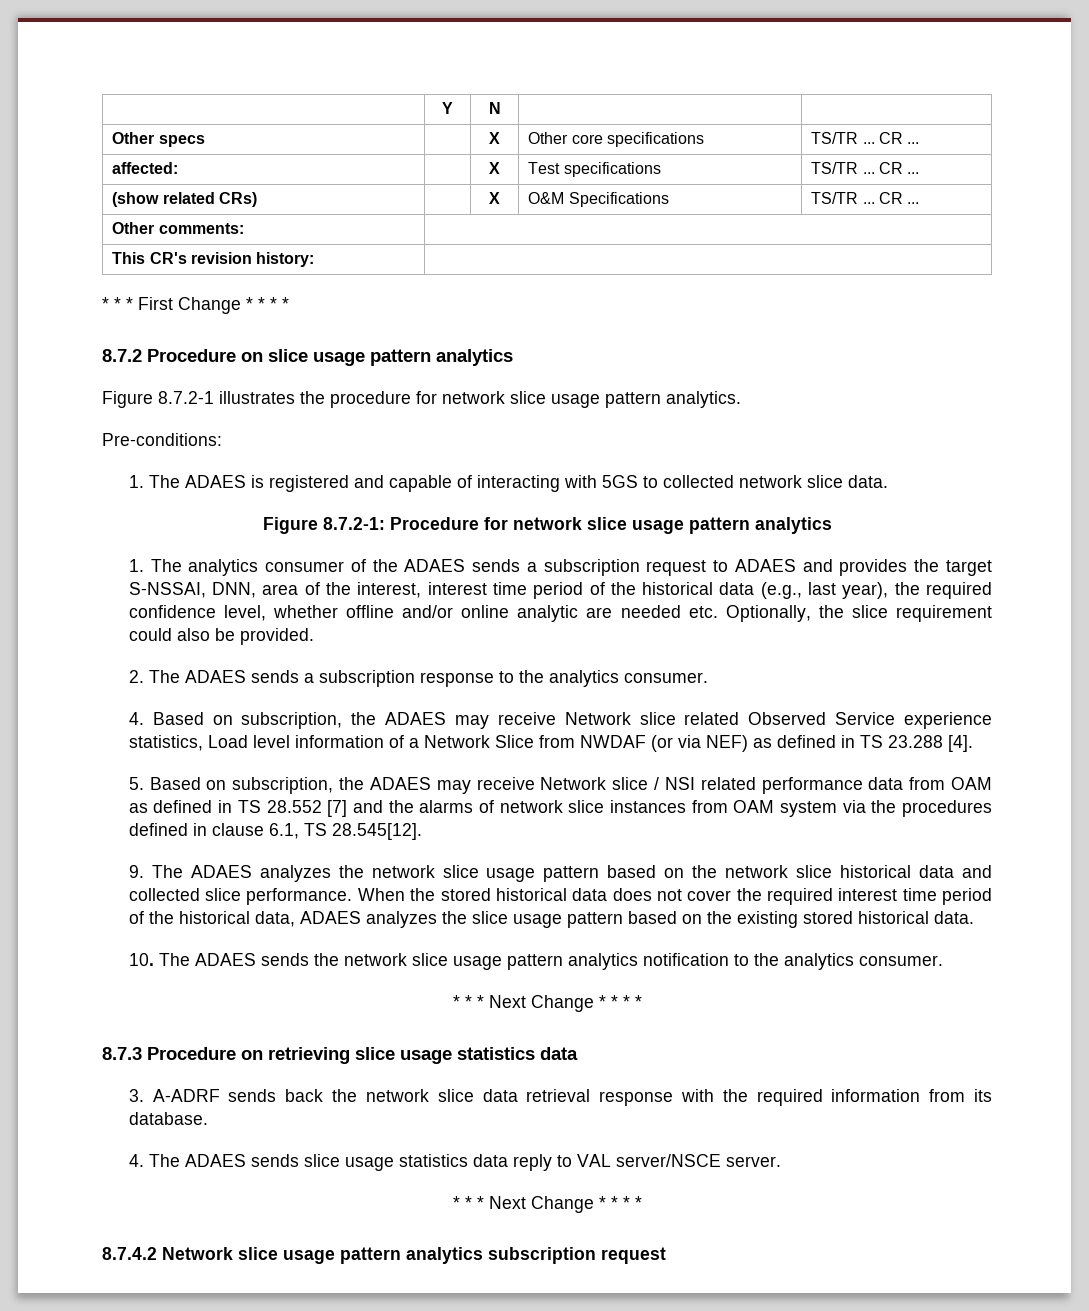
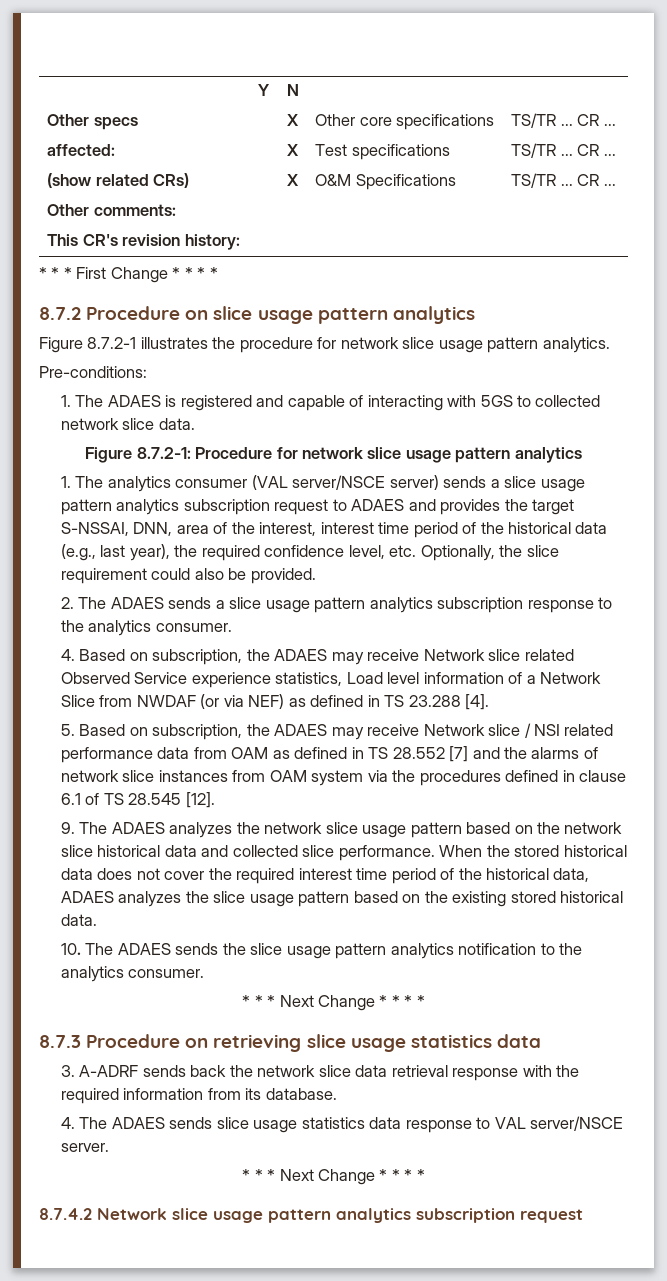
[350,559,537,572] of the ADAES sends a -> [251,475,585,492] [61,499,180,515] (VAL server/NSCE server) sends a slice usage pattern analytics
[272,605,681,622] whether offline and/or online analytic are needed -> (385, 552) none
(314, 678) none -> [229,597,433,613] slice usage pattern analytics
[268,823,422,840] 6.1, TS 28.545[12]. -> [61,792,215,808] 6.1 of TS 28.545 [12].
[343,953,407,966] network -> (246, 949) none
[512,1154,552,1171] reply -> [405,1120,472,1133] response

